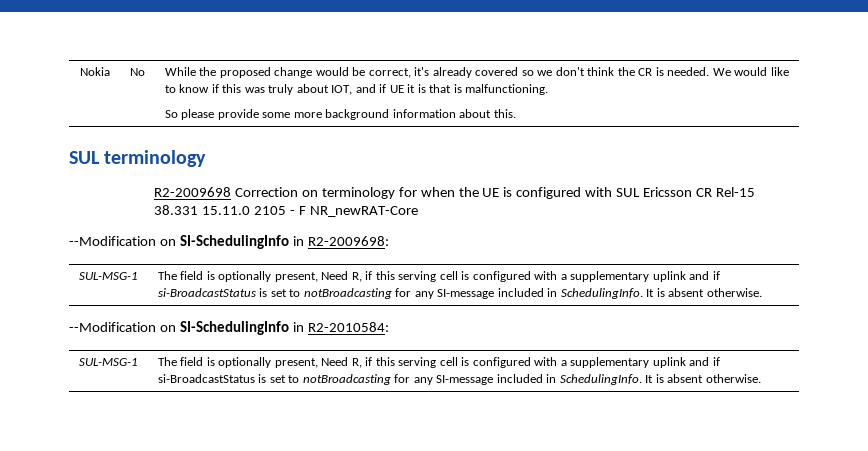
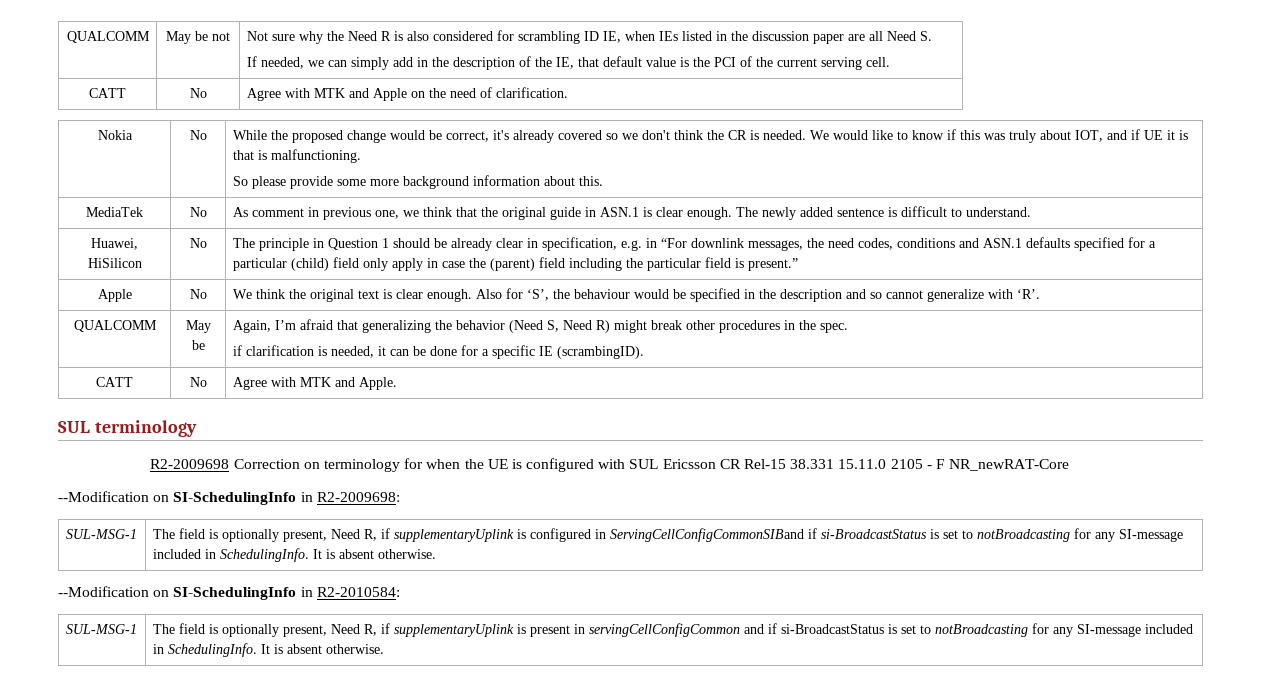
(79, 71) none -> [66,31,150,43] [166,31,230,44] [246,30,932,44] [246,56,890,70] [89,88,126,98] [189,88,207,98] [246,87,568,101] QUALCOMM | May be not | Not sure why the Need R is also considered for scrambling ID IE, when IEs listed in the discussion paper are all Need S. // If needed, we can simply add in the description of the IE, that default value is the PCI of the current serving cell. // CATT | No | Agree with MTK and Apple on the need of clarification. //
(516, 113) none -> [86,207,143,217] [189,207,207,217] [232,206,1031,220] [91,238,138,250] [87,258,142,268] [189,238,207,248] [232,237,1156,251] [232,257,798,271] [97,289,132,302] [189,289,207,299] [232,288,1040,302] [73,320,157,332] [185,320,211,333] [191,340,205,350] [232,319,848,333] [232,345,644,359] [96,377,133,387] [189,377,207,387] [232,377,397,390] // MediaTek | No | As comment in previous one, we think that the original guide in ASN.1 is clear enough. The newly added sentence is difficult to understand. // Huawei, HiSilicon | No | The principle in Question 1 should be already clear in specification, e.g. in “For downlink messages, the need codes, conditions and ASN.1 defaults specified for a particular (child) field only apply in case the (parent) field including the particular field is present.” // Apple | No | We think the original text is clear enough. Also for ‘S’, the behaviour would be specified in the description and so cannot generalize with ‘R’. // QUALCOMM | May be | Again, I’m afraid that generalizing the behavior (Need S, Need R) might break other procedures in the spec. // if clarification is needed, it can be done for a specific IE (scrambingID). // CATT | No | Agree with MTK and Apple.
[375,271,710,282] this serving cell is configured with a supplementary uplink and -> [393,528,804,542] supplementaryUplink is configured in ServingCellConfigCommonSIBand
[375,357,686,368] this serving cell is configured with a supplementary uplink -> [393,623,740,637] supplementaryUplink is present in servingCellConfigCommon

